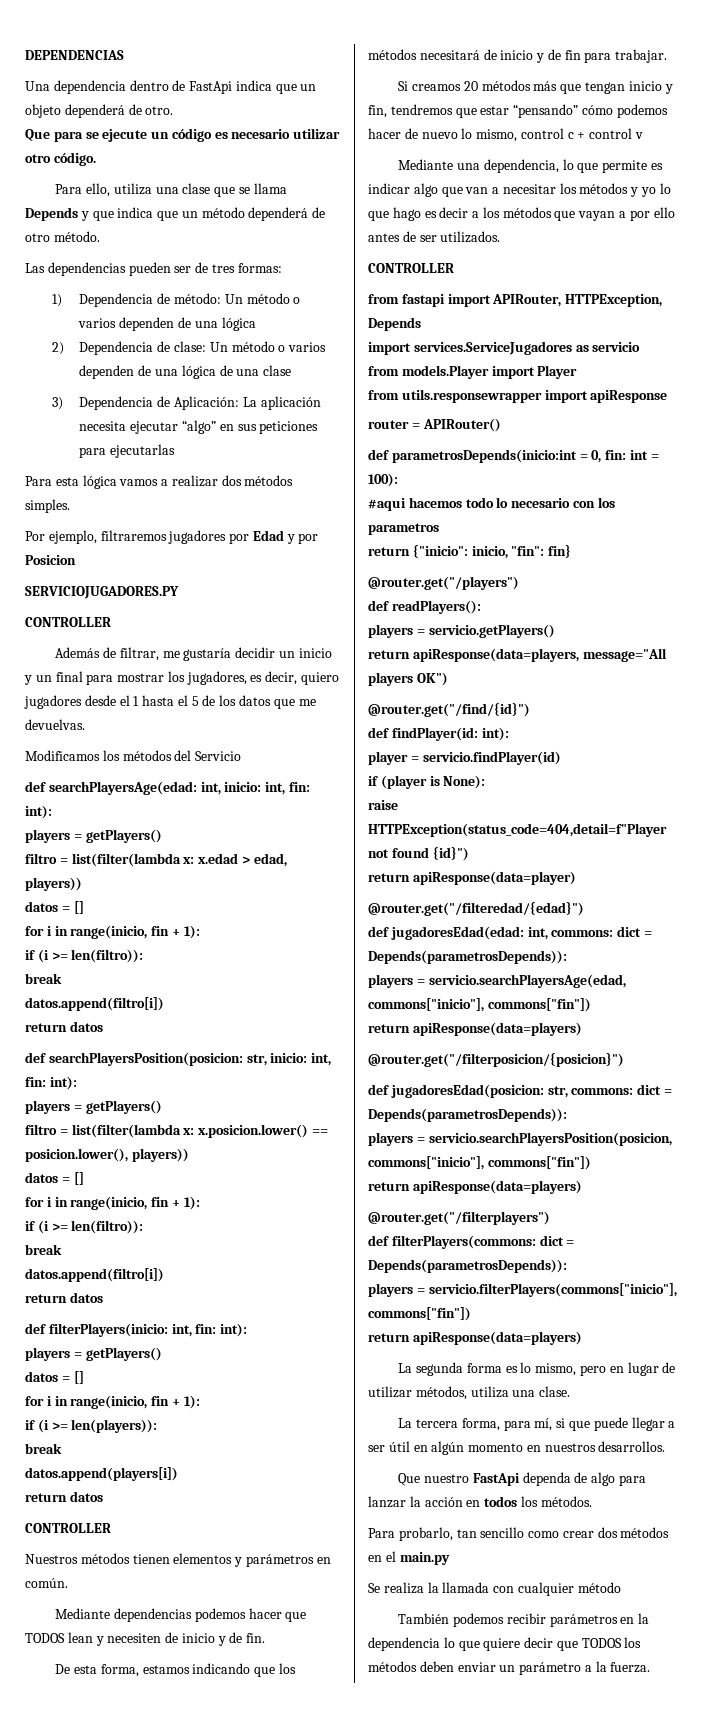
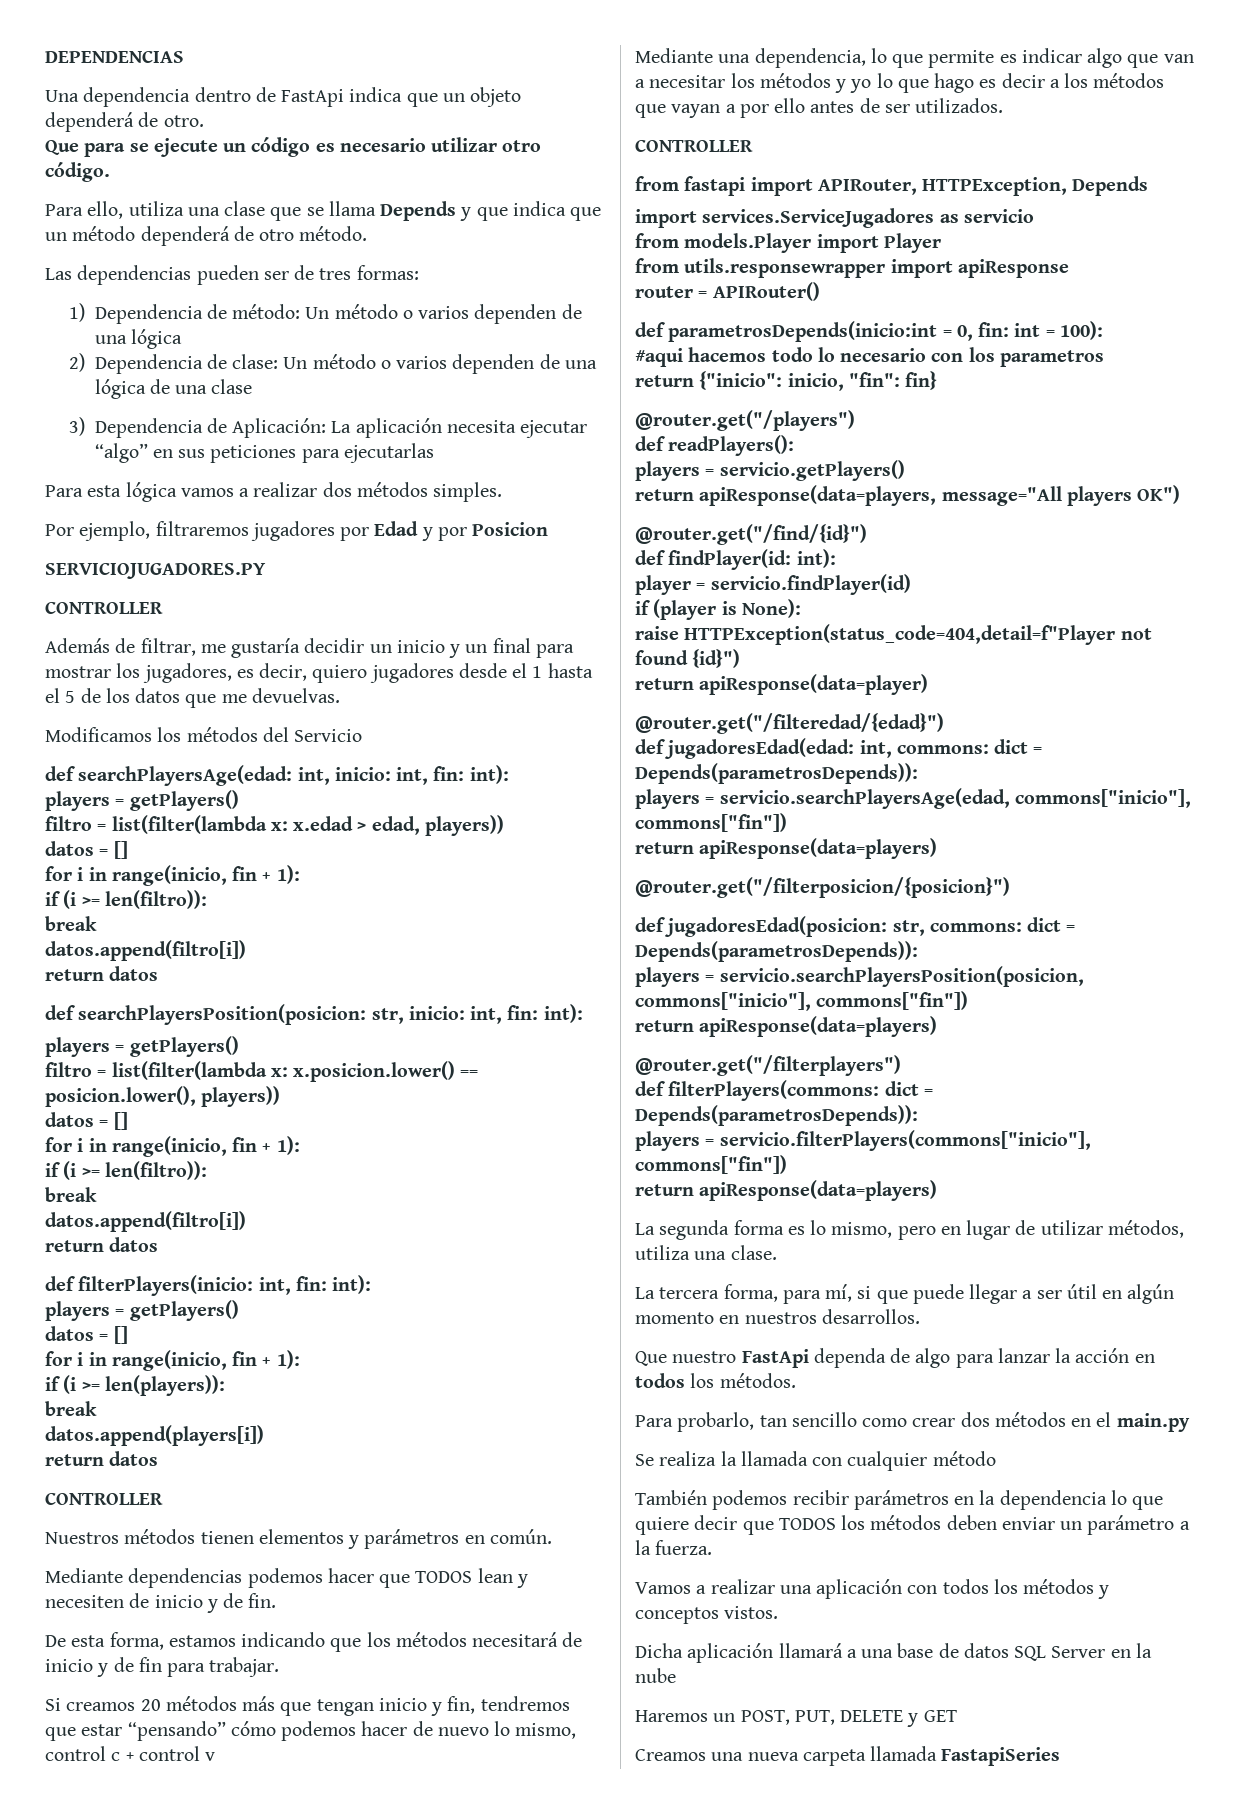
(651, 1667) none -> [635,1579,1110,1599] [635,1606,779,1624] [635,1643,1152,1663] [635,1668,676,1683] [635,1710,957,1727] [635,1746,1061,1766] // Vamos a realizar una aplicación con todos los métodos y conceptos vistos. // Dicha aplicación llamará a una base de datos SQL Server en la nube // Haremos un POST, PUT, DELETE y GET // Creamos una nueva carpeta llamada FastapiSeries

